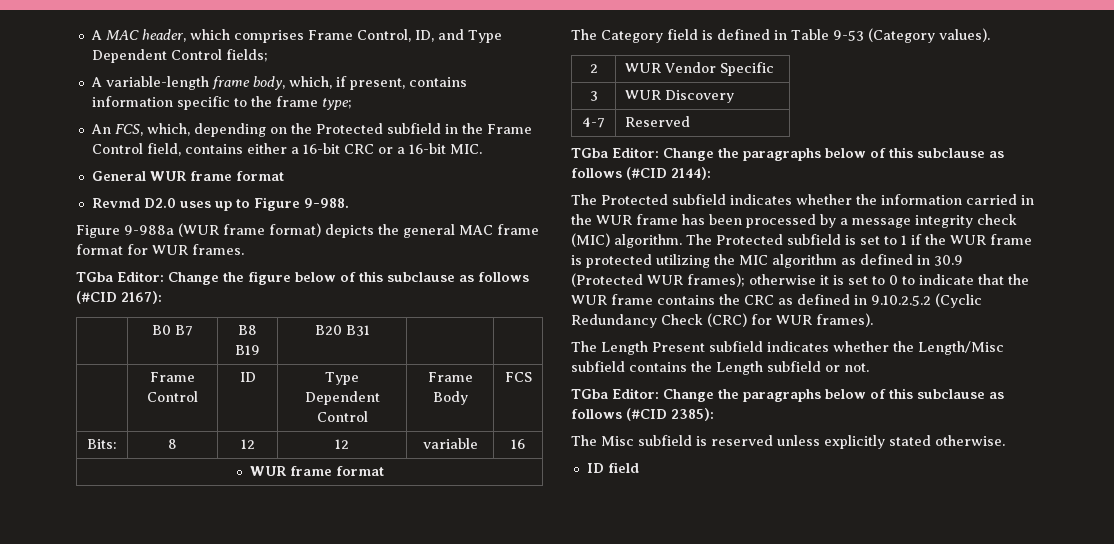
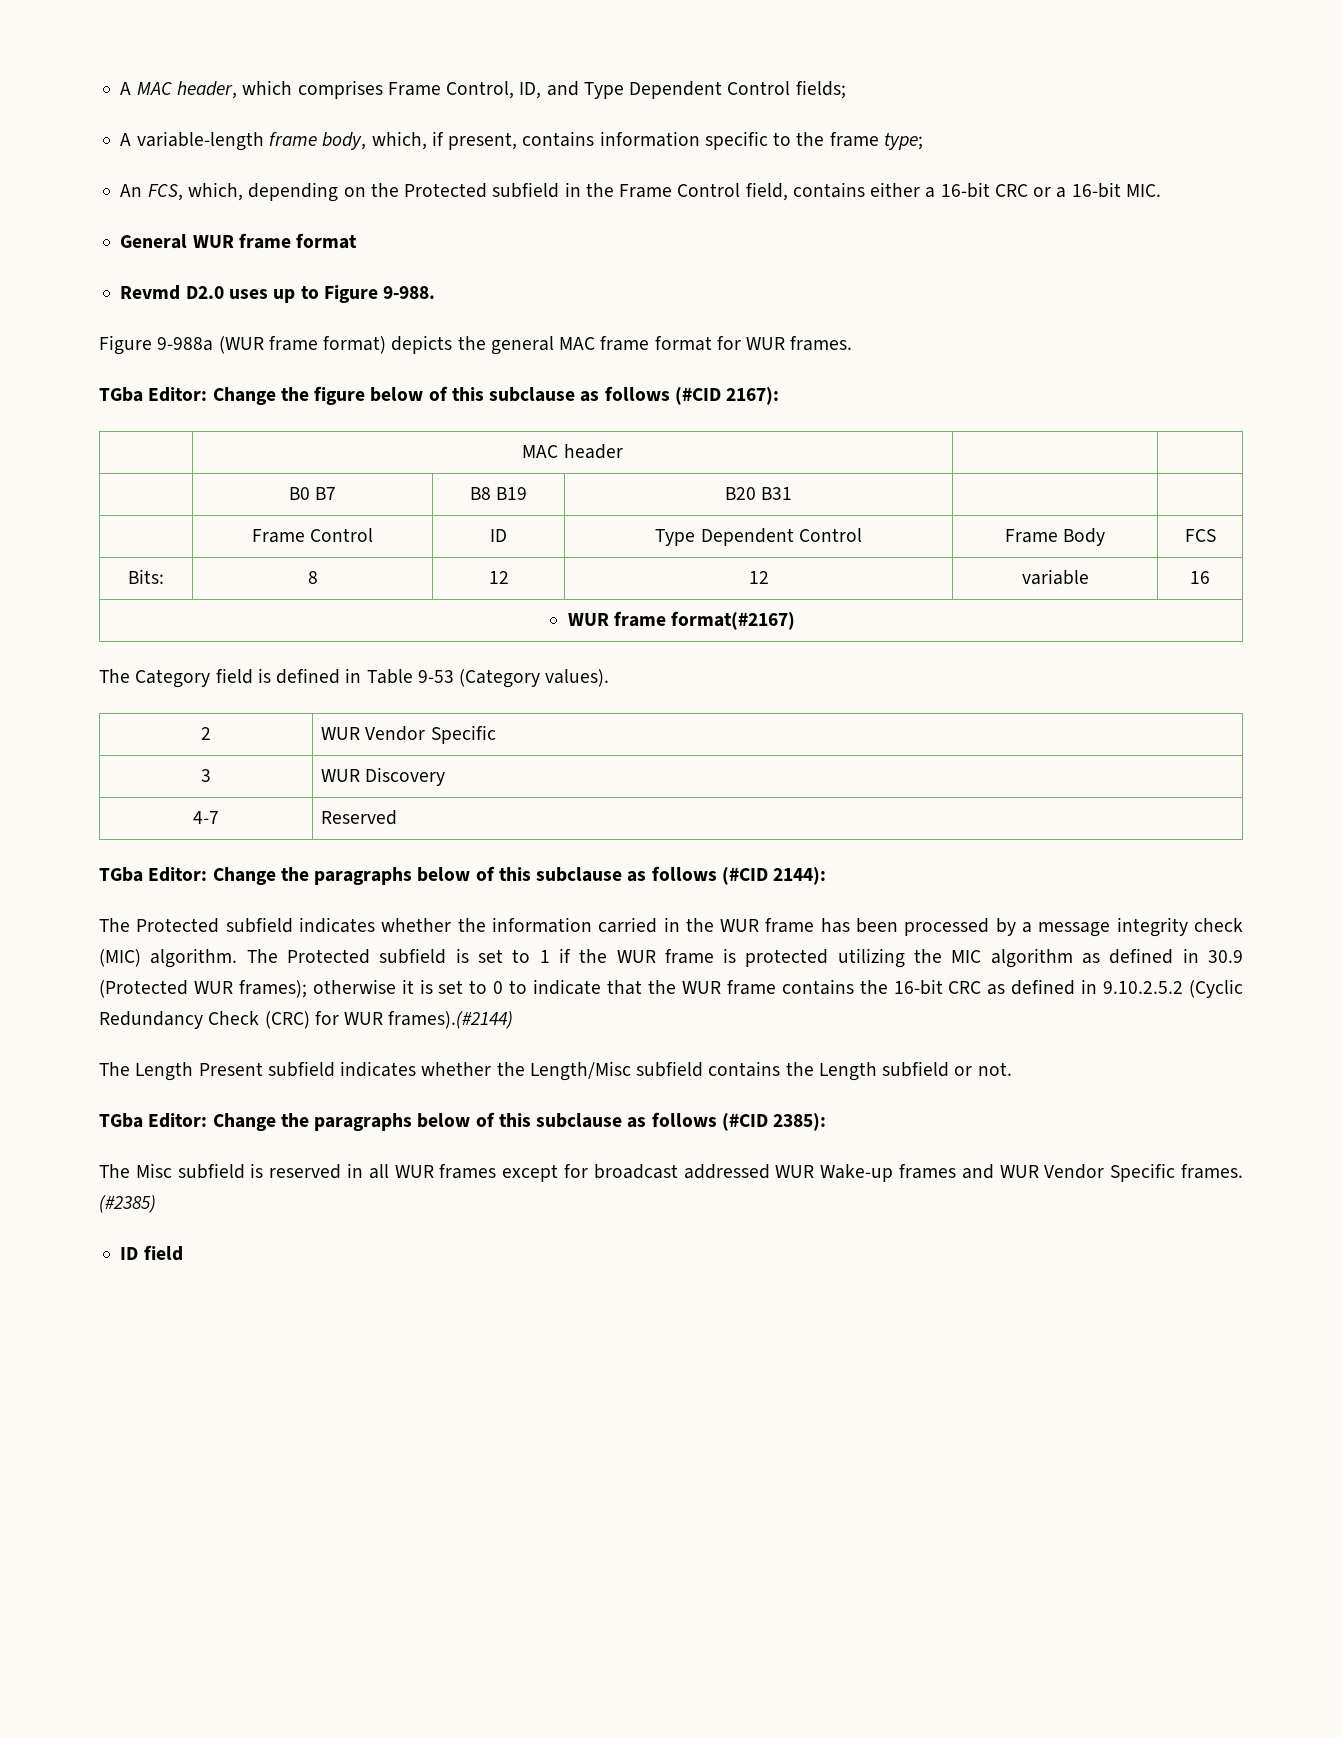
(162, 297) none -> [522,444,623,459] // | MAC header | |
[336,466,385,476] format -> [671,611,796,630] format(#2167)
(740, 299) none -> [893,979,943,995] 16-bit
[816,313,873,327] frames). -> [388,1011,514,1029] frames).(#2144)
[777,435,1005,449] unless explicitly stated otherwise. -> [347,1163,1243,1182] [99,1195,156,1213] in all WUR frames except for broadcast addressed WUR Wake-up frames and WUR Vendor Specific frames. (#2385)

